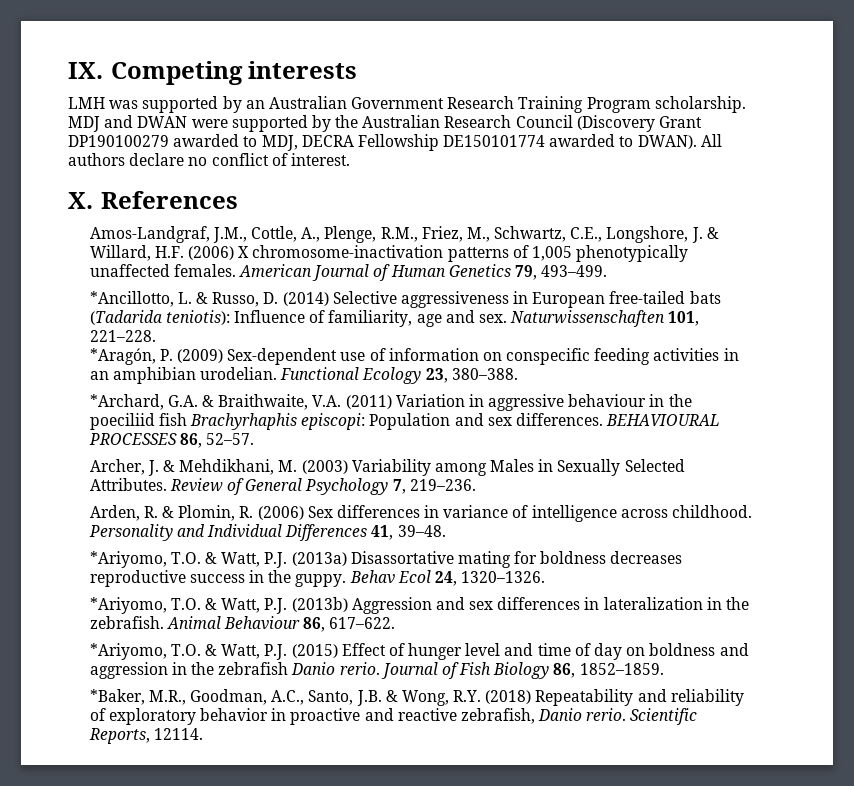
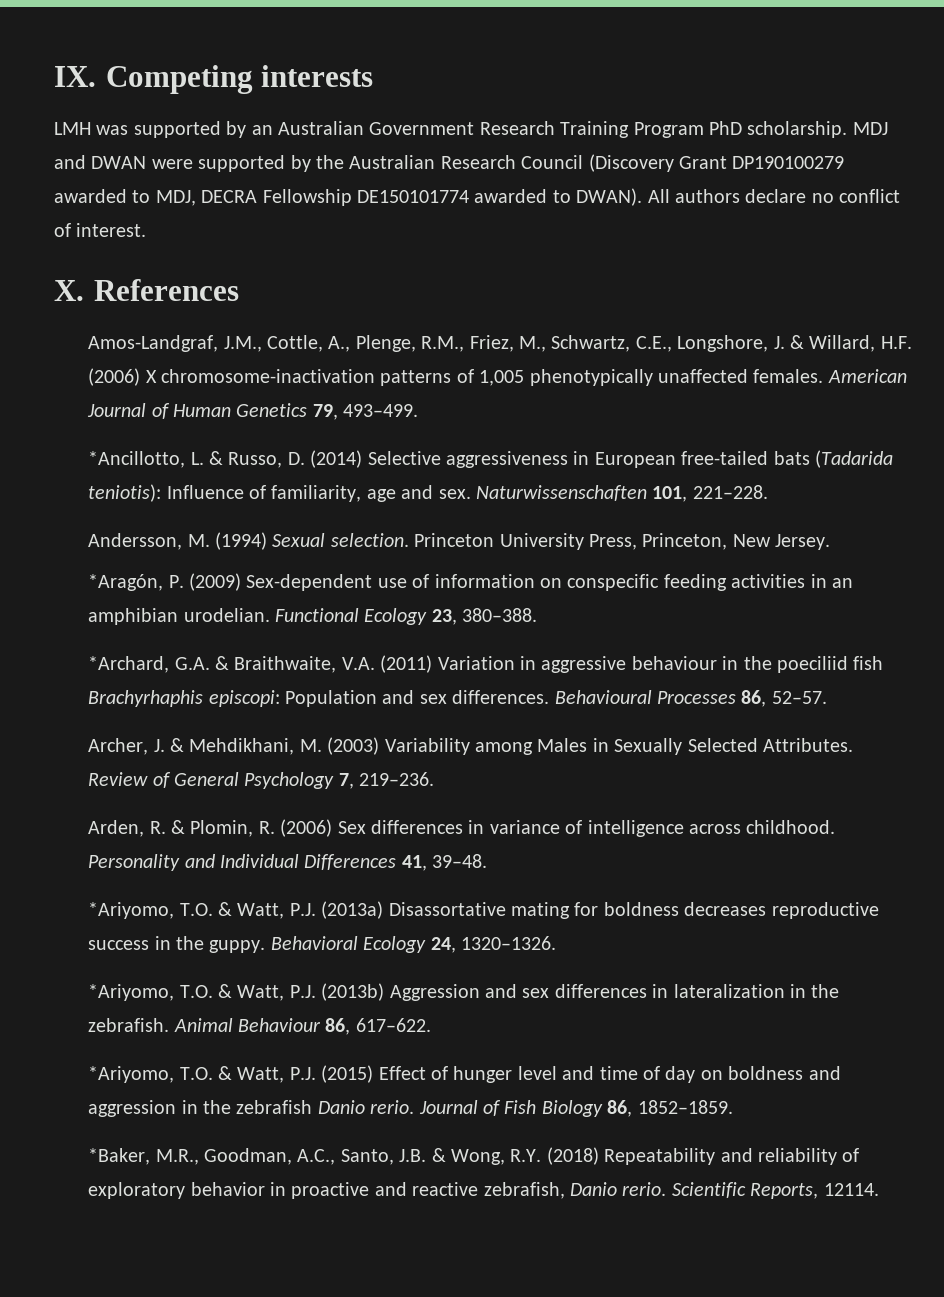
(651, 105) none -> [708,121,742,135] PhD
(156, 336) none -> [88,532,831,550] // Andersson, M. (1994) Sexual selection. Princeton University Press, Princeton, New Jersey.
[606,414,721,426] [88,433,177,445] BEHAVIOURAL PROCESSES -> [554,690,736,704] Behavioural Processes
[349,570,431,584] Behav Ecol -> [270,936,427,953] Behavioral Ecology

